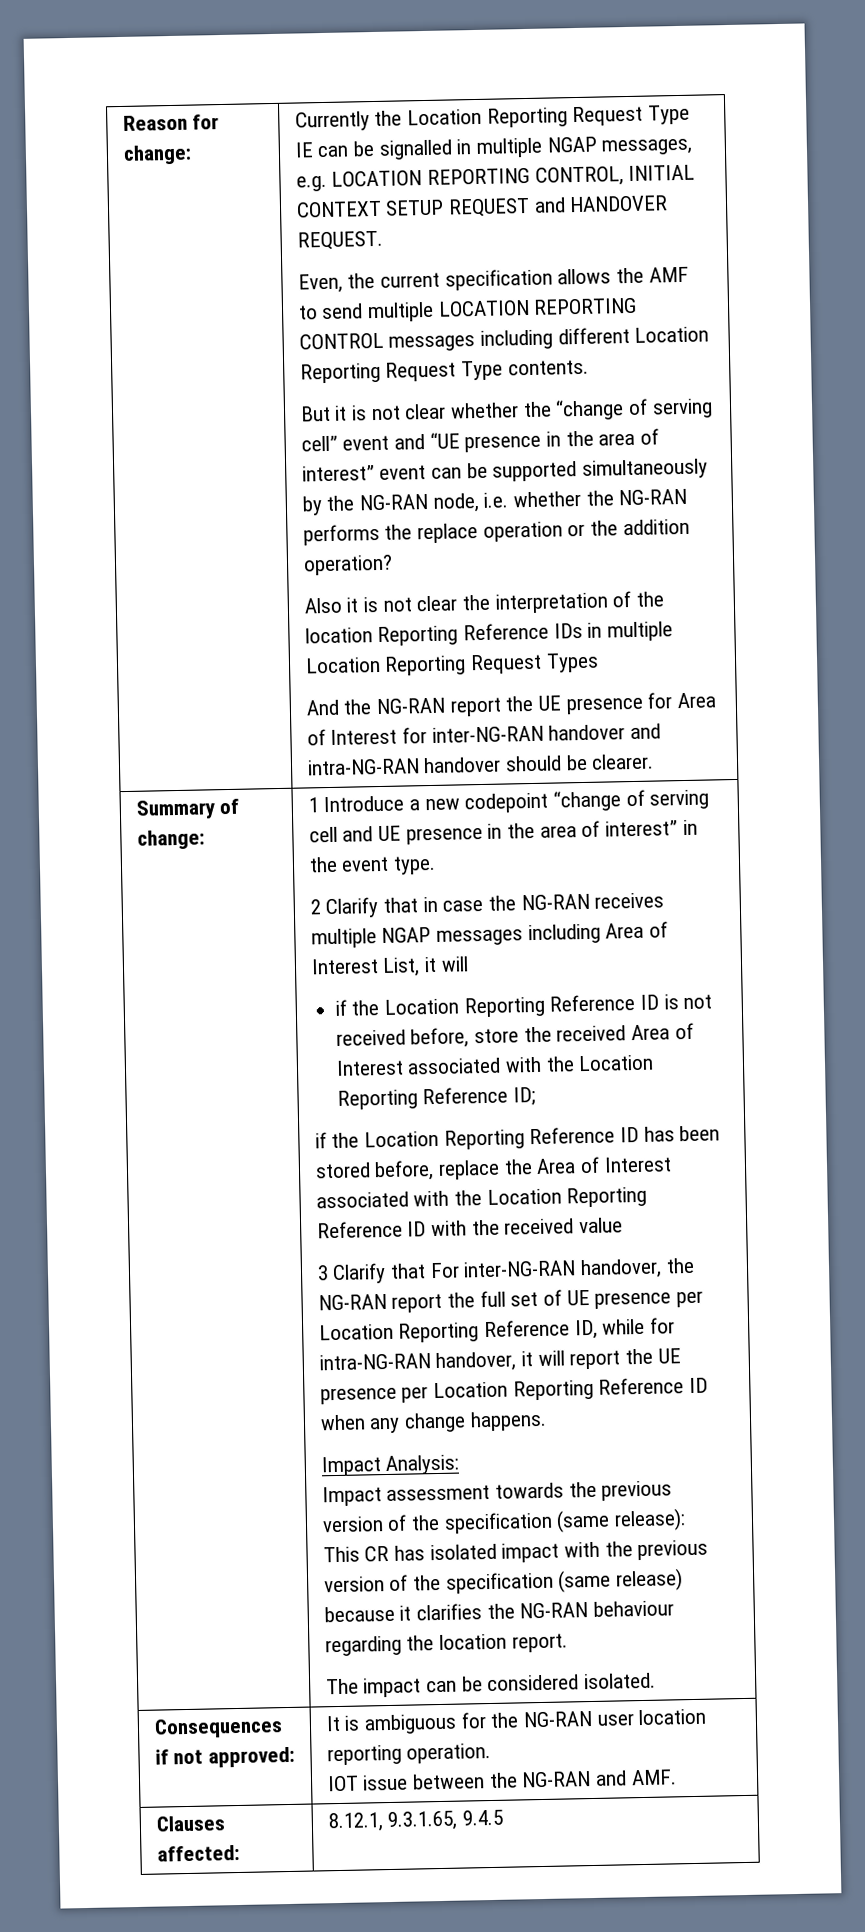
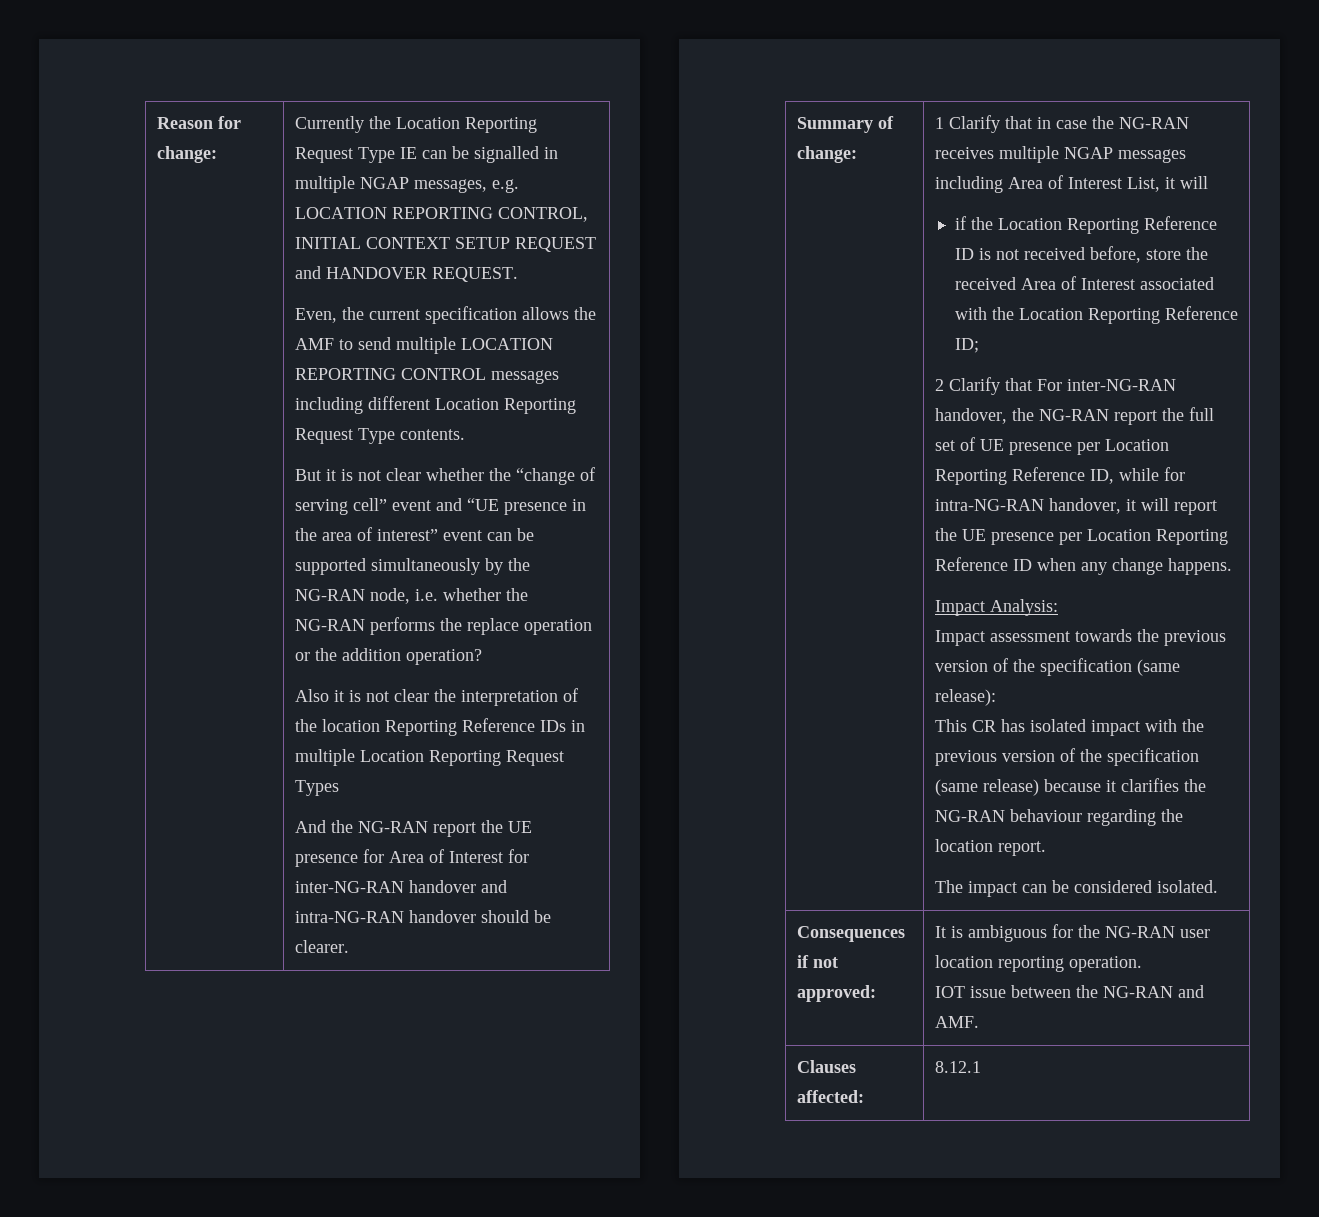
[323,789,710,814] [308,819,698,845] [308,855,437,875] [309,899,321,915] Introduce a new codepoint “change of serving cell and UE presence in the area of interest” in the event type. // 2 -> (944, 123) none
[314,1125,721,1150] [314,1156,672,1182] [315,1186,648,1209] [316,1217,624,1239] [316,1265,329,1281] if the Location Reporting Reference ID has been stored before, replace the Area of Interest associated with the Location Reporting Reference ID with the received value // 3 -> [934,379,944,391] 2
[327,1809,504,1833] 8.12.1, 9.3.1.65, 9.4.5 -> [934,1061,981,1073] 8.12.1

